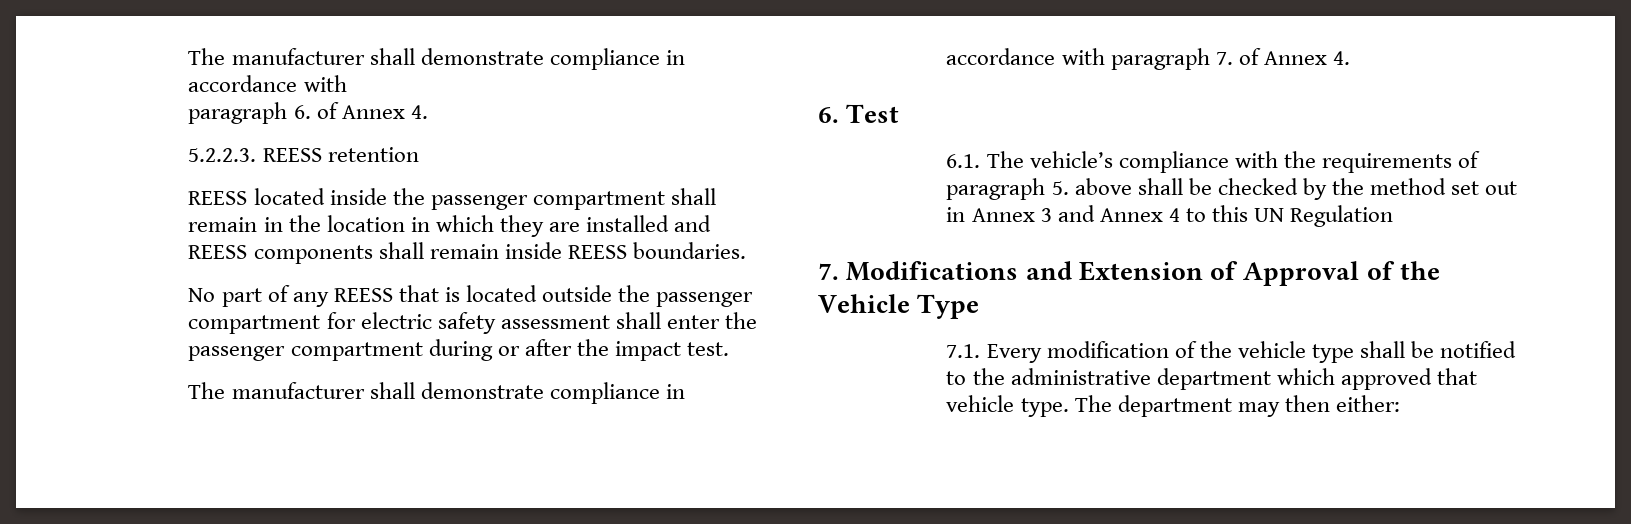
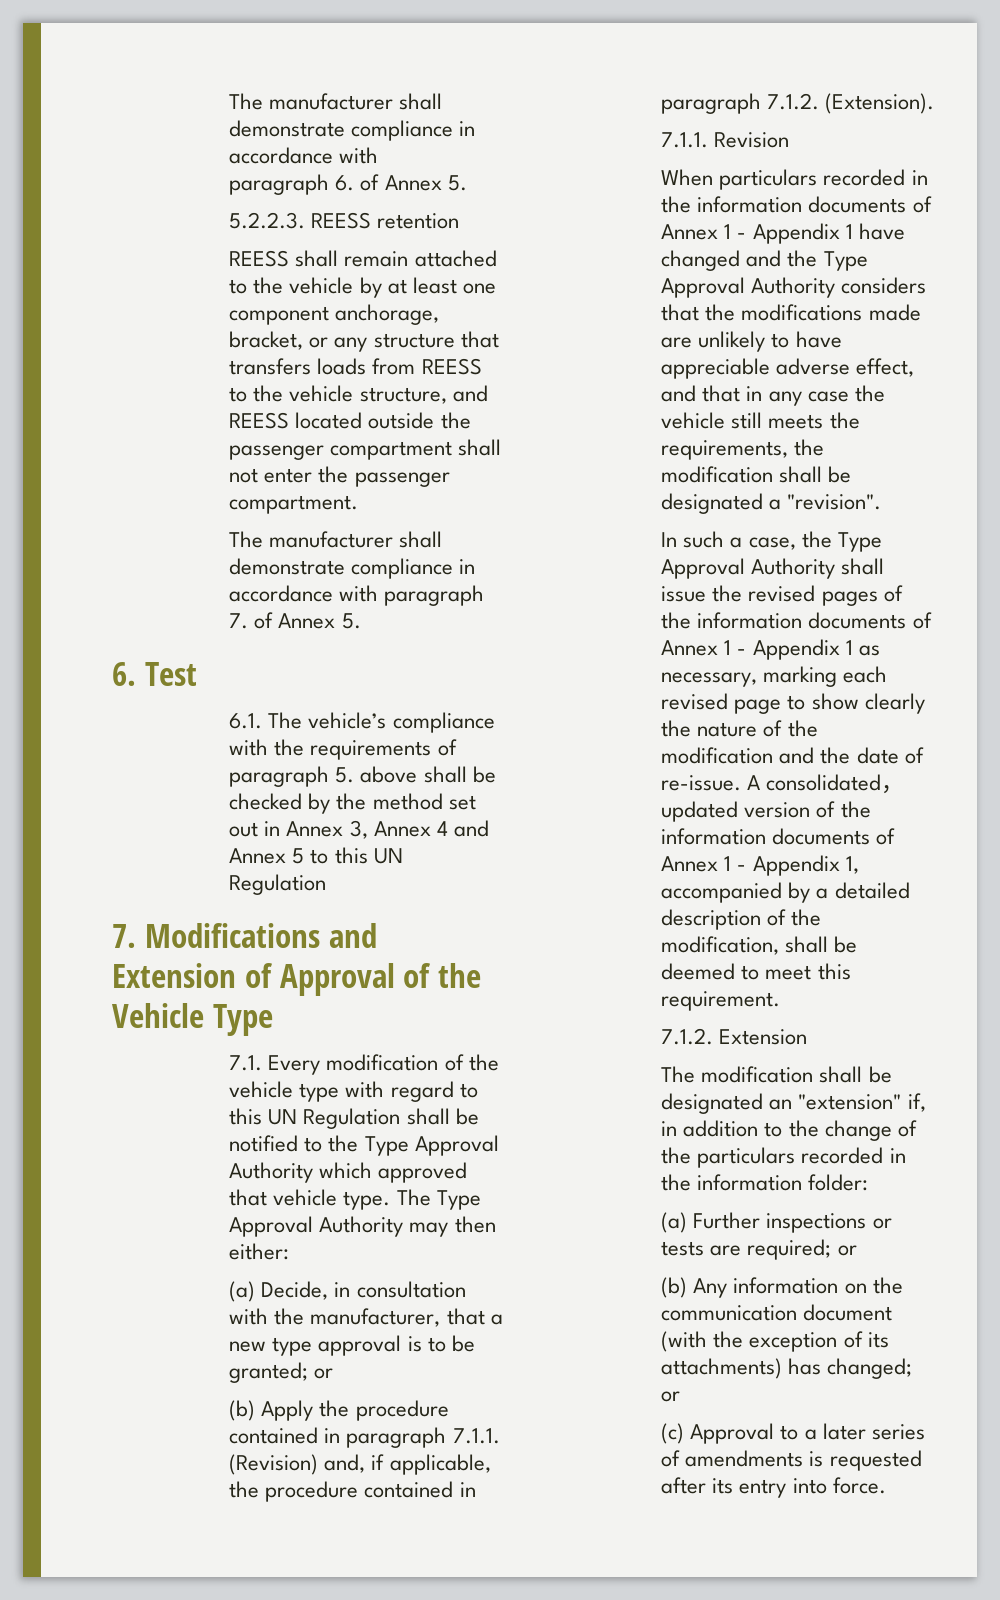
[410,105,428,119] 4. -> [447,175,467,191] 5.
[253,188,716,210] [188,215,712,237] [188,242,746,264] [188,285,460,307] located inside the passenger compartment shall remain in the location in which they are installed and REESS components shall remain inside REESS boundaries. // No part of any REESS that is -> [295,250,497,267] [229,277,496,298] [229,304,440,325] [229,331,499,352] [229,358,482,375] [229,385,488,404] [229,412,290,429] shall remain attached to the vehicle by at least one component anchorage, bracket, or any structure that transfers loads from REESS to the vehicle structure, and REESS
[326,312,757,334] [188,339,729,361] for electric safety assessment shall enter the passenger compartment during or after the impact test. -> [458,439,502,456] [229,466,450,487] [229,495,359,514] shall not enter the passenger compartment.
[1332,51,1350,65] 4. -> [341,613,361,629] 5.
[1040,208,1052,222] 3 -> [349,820,448,839] 3, Annex 4
[1168,208,1180,222] 4 -> [292,848,305,864] 5
(1354, 353) none -> [345,1081,478,1102] [229,1108,401,1129] with regard to this UN Regulation
[1010,368,1271,390] administrative department -> [364,1135,499,1156] [229,1162,314,1183] Type Approval Authority
[1117,395,1232,417] department -> [436,1190,481,1210] [229,1216,404,1237] Type Approval Authority
(1400, 403) none -> [229,1281,466,1302] [229,1308,503,1327] [229,1335,475,1356] [229,1362,334,1383] [229,1400,449,1421] [229,1427,500,1448] [229,1454,491,1475] [229,1481,476,1502] [661,93,935,114] [661,132,790,148] [661,169,928,190] [661,196,932,213] [661,223,905,244] [661,250,868,271] [661,277,927,298] [661,304,921,321] [661,331,842,352] [661,358,915,379] [661,385,885,406] [661,412,860,429] [661,439,825,460] [661,466,852,483] [661,493,882,514] [661,531,882,552] [661,558,885,579] [661,585,903,606] [661,612,932,629] [661,639,880,660] [661,666,888,687] [661,693,925,714] [661,720,818,737] [661,747,924,764] [661,774,905,794] [661,801,871,822] [661,828,896,845] [661,855,859,876] [661,882,910,903] [661,909,822,930] [661,936,858,955] [661,963,851,980] [661,991,781,1011] [661,1028,808,1045] [661,1066,892,1083] [661,1093,926,1114] [661,1120,917,1141] [661,1147,906,1168] [661,1174,869,1191] [661,1212,892,1233] [661,1239,857,1260] [661,1277,903,1298] [661,1304,893,1321] [661,1331,889,1352] [661,1358,913,1379] [661,1391,681,1402] [661,1423,925,1444] [661,1450,922,1471] [661,1477,886,1498] // (a) Decide, in consultation with the manufacturer, that a new type approval is to be granted; or // (b) Apply the procedure contained in paragraph 7.1.1. (Revision) and, if applicable, the procedure contained in paragraph 7.1.2. (Extension). // 7.1.1. Revision // When particulars recorded in the information documents of Annex 1 - Appendix 1 have changed and the Type Approval Authority considers that the modifications made are unlikely to have appreciable adverse effect, and that in any case the vehicle still meets the requirements, the modification shall be designated a "revision". // In such a case, the Type Approval Authority shall issue the revised pages of the information documents of Annex 1 - Appendix 1 as necessary, marking each revised page to show clearly the nature of the modification and the date of re-issue. A consolidated，updated version of the information documents of Annex 1 - Appendix 1, accompanied by a detailed description of the modification, shall be deemed to meet this requirement. // 7.1.2. Extension // The modification shall be designated an "extension" if, in addition to the change of the particulars recorded in the information folder: // (a) Further inspections or tests are required; or // (b) Any information on the communication document (with the exception of its attachments) has changed; or // (c) Approval to a later series of amendments is requested after its entry into force.

